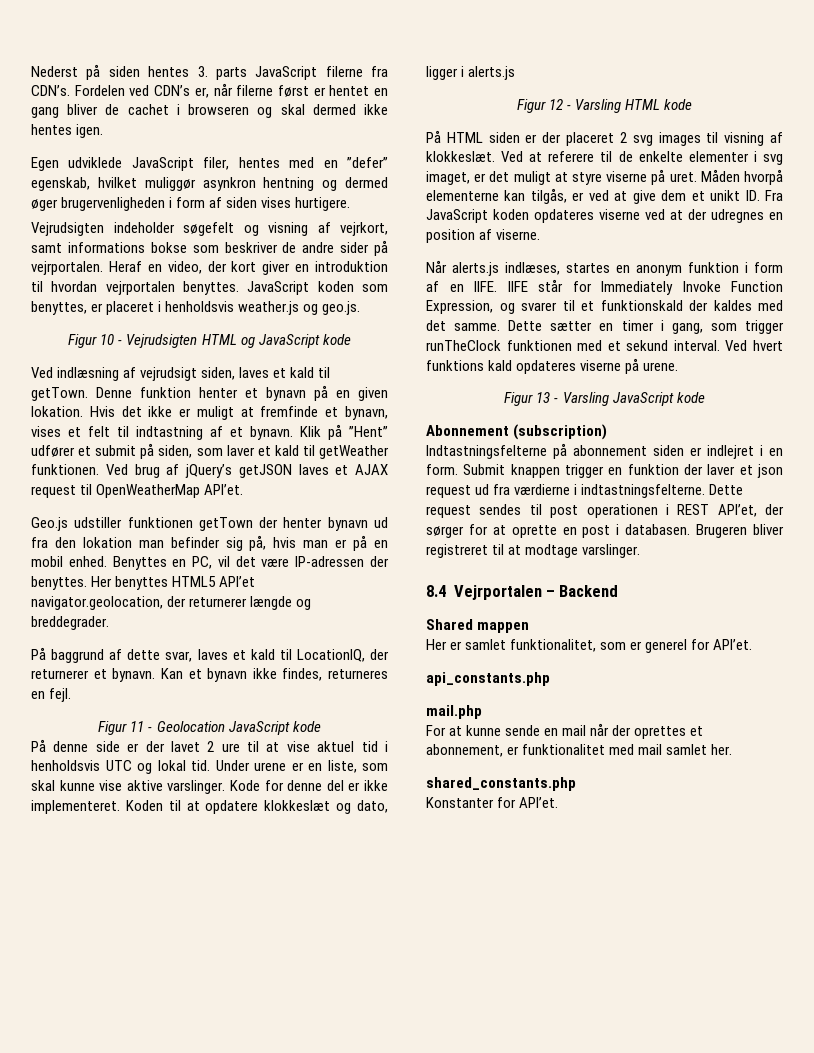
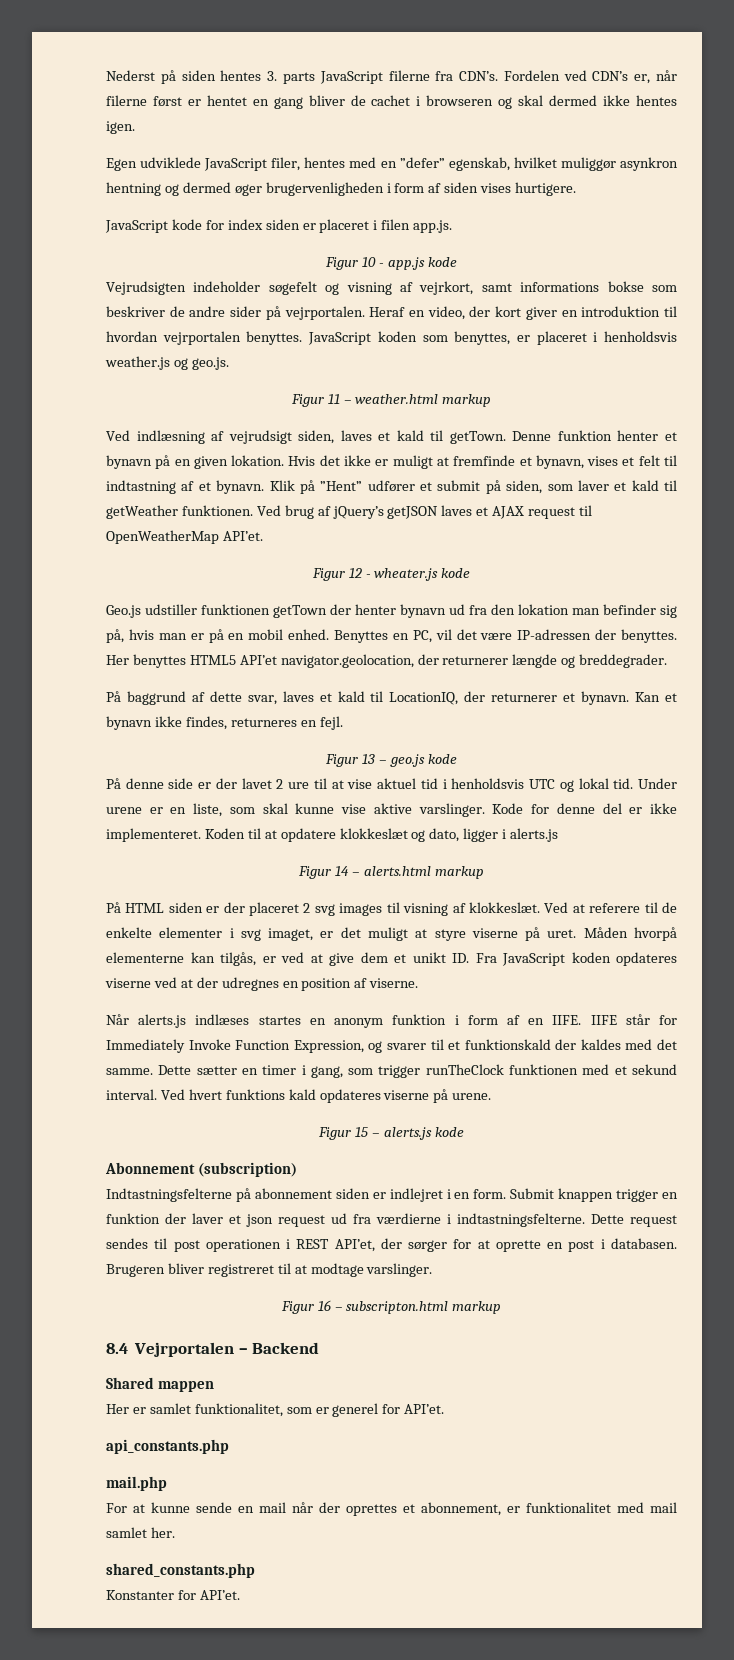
(351, 204) none -> [105,219,453,233] [325,257,457,270] // JavaScript kode for index siden er placeret i filen app.js. // Figur 10 - app.js kode
[100,334,351,348] 10 - Vejrudsigten HTML og JavaScript kode -> [327,394,492,407] 11 – weather.html markup
(244, 489) none -> [311,568,471,581] // Figur 12 - wheater.js kode
[130,721,290,735] 11 - Geolocation JavaScript -> [362,754,425,767] 13 – geo.js
[548,99,693,113] 12 - Varsling HTML kode -> [335,866,484,879] 14 – alerts.html markup
[505,262,560,275] indlæses, -> [195,1014,250,1025] indlæses
[536,392,674,406] 13 - Varsling JavaScript -> [355,1127,432,1140] 15 – alerts.js
(641, 551) none -> [280,1300,502,1314] // Figur 16 – subscripton.html markup

